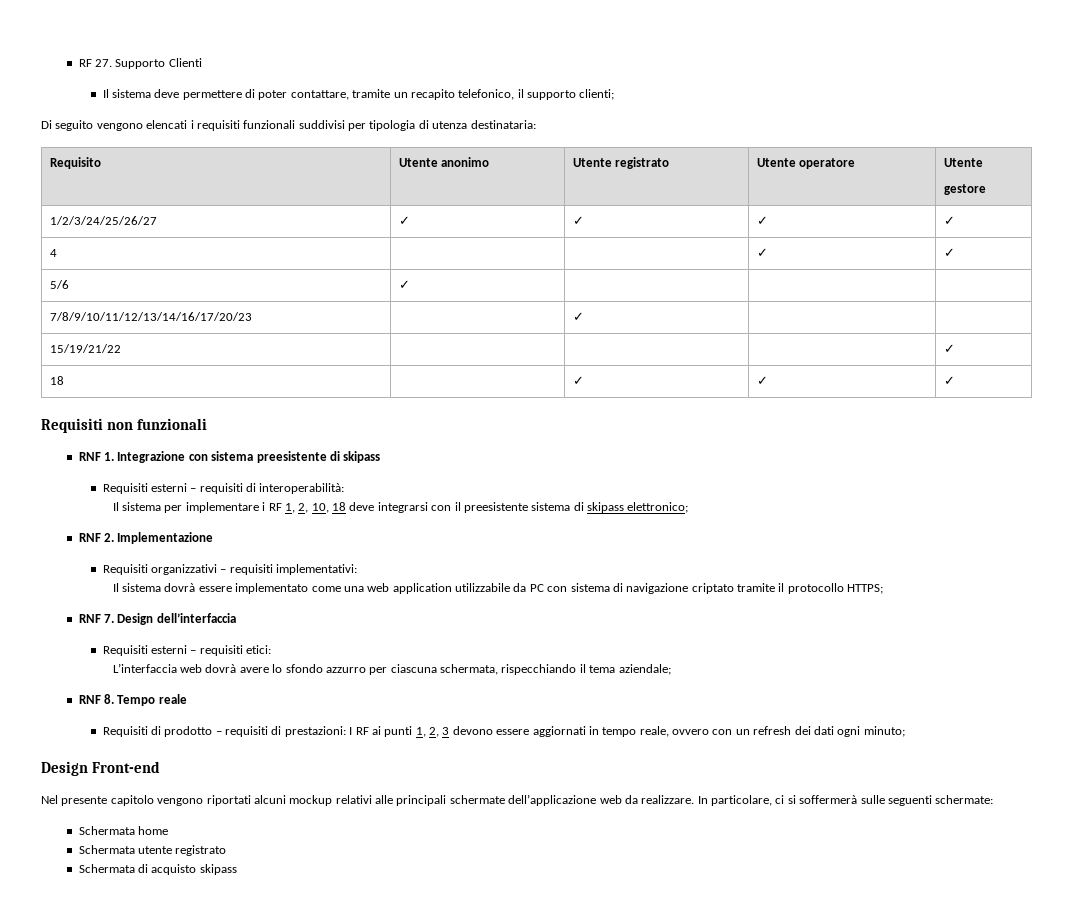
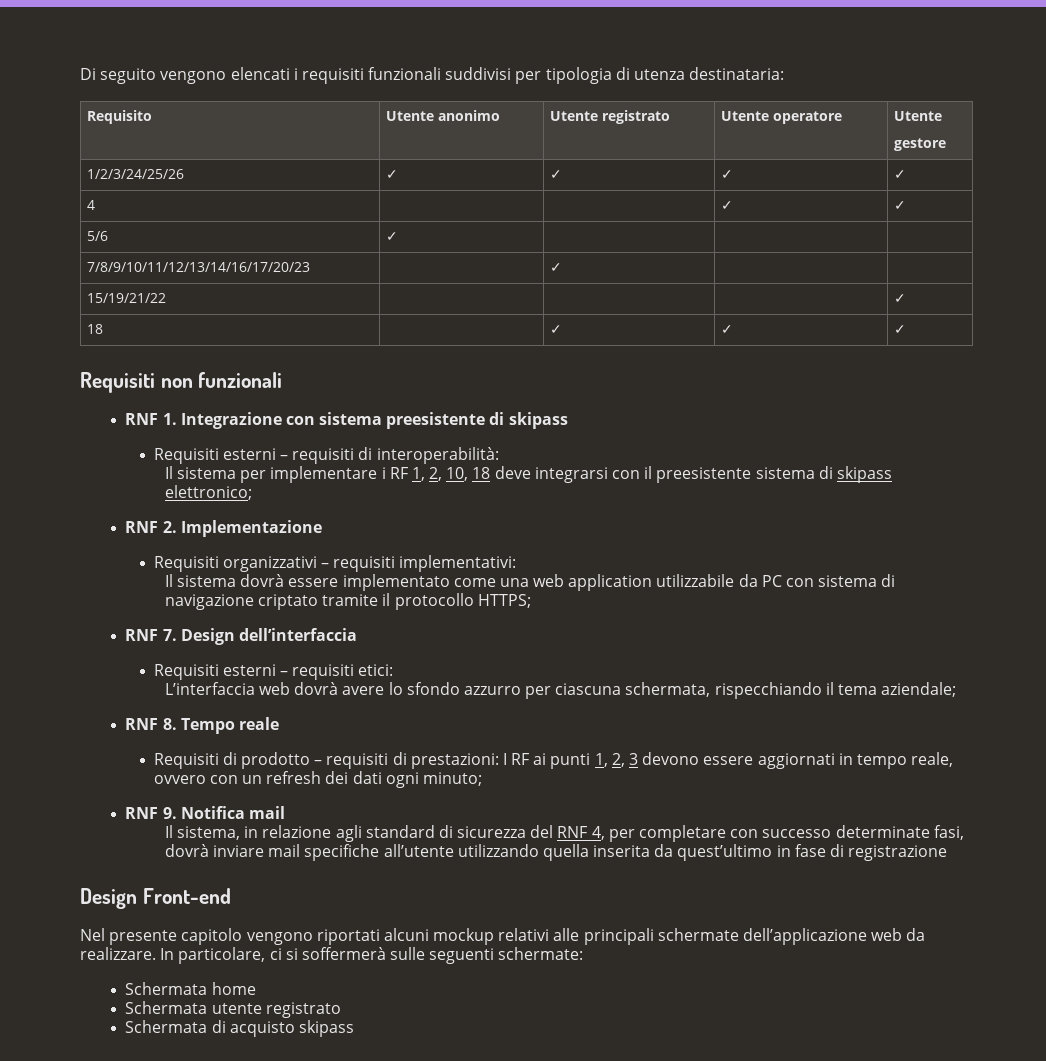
[78,58,202,69] [102,89,615,100] RF 27. Supporto Clienti // Il sistema deve permettere di poter contattare, tramite un recapito telefonico, il supporto clienti; // -> (80, 74) none
[49,216,157,225] 1/2/3/24/25/26/27 -> [87,169,185,179] 1/2/3/24/25/26
(905, 731) none -> [125,806,285,819] [164,825,964,842] [164,844,948,861] // RNF 9. Notifica mail // Il sistema, in relazione agli standard di sicurezza del RNF 4, per completare con successo determinate fasi, dovrà inviare mail specifiche all’utente utilizzando quella inserita da quest’ultimo in fase di registrazione

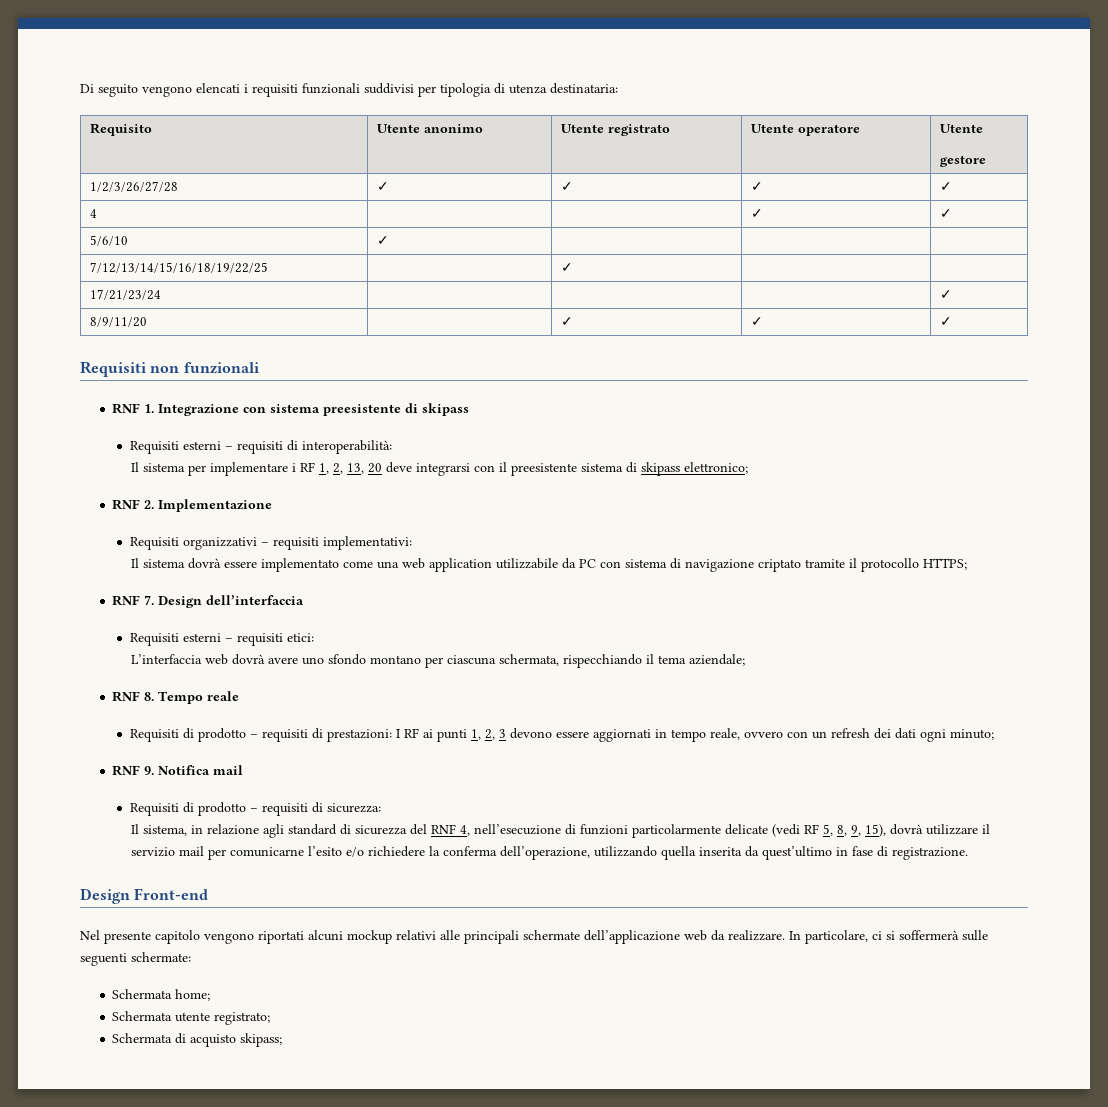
[87,169,185,179] 1/2/3/24/25/26 -> [90,181,179,192] 1/2/3/26/27/28
[87,231,109,241] 5/6 -> [90,235,129,246] 5/6/10
[87,262,311,272] 7/8/9/10/11/12/13/14/16/17/20/23 -> [90,262,269,273] 7/12/13/14/15/16/18/19/22/25
[87,293,167,303] [894,294,907,303] [87,324,104,334] 15/19/21/22 | | | | ✓ // 18 -> [90,289,162,300] [940,290,953,299] [90,317,148,327] 17/21/23/24 | | | | ✓ // 8/9/11/20
[446,467,491,481] 10, 18 -> [347,463,383,474] 13, 20
[388,682,521,695] lo sfondo azzurro -> [302,654,422,665] uno sfondo montano
(285, 812) none -> [129,802,381,816] // Requisiti di prodotto – requisiti di sicurezza:
[608,825,964,842] [164,844,454,861] per completare con successo determinate fasi, dovrà inviare mail specifiche all’utente -> [474,824,991,838] [131,846,591,860] nell’esecuzione di funzioni particolarmente delicate (vedi RF 5, 8, 9, 15), dovrà utilizzare il servizio mail per comunicarne l’esito e/o richiedere la conferma dell’operazione,
[848,845,948,861] registrazione -> [892,847,969,860] registrazione.
[211,982,256,995] home -> [175,989,211,1001] home;
[265,1002,341,1018] registrato -> [214,1012,271,1025] registrato;
[298,1020,354,1037] skipass -> [240,1033,283,1047] skipass;

